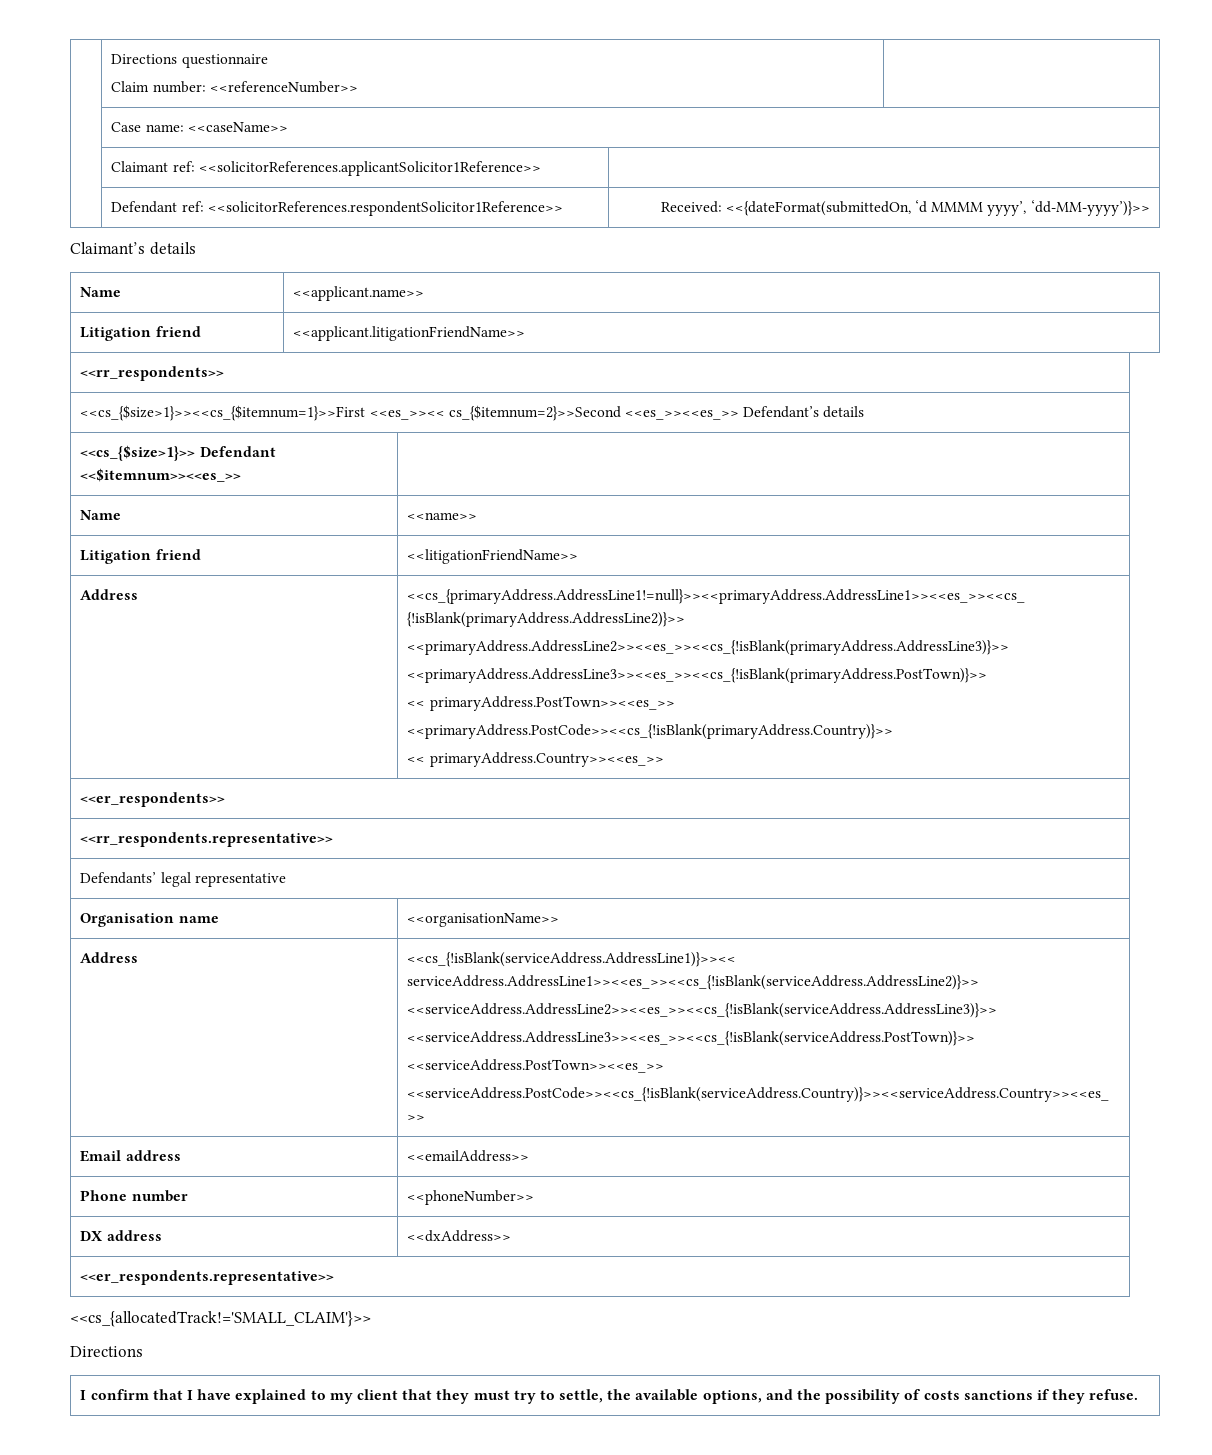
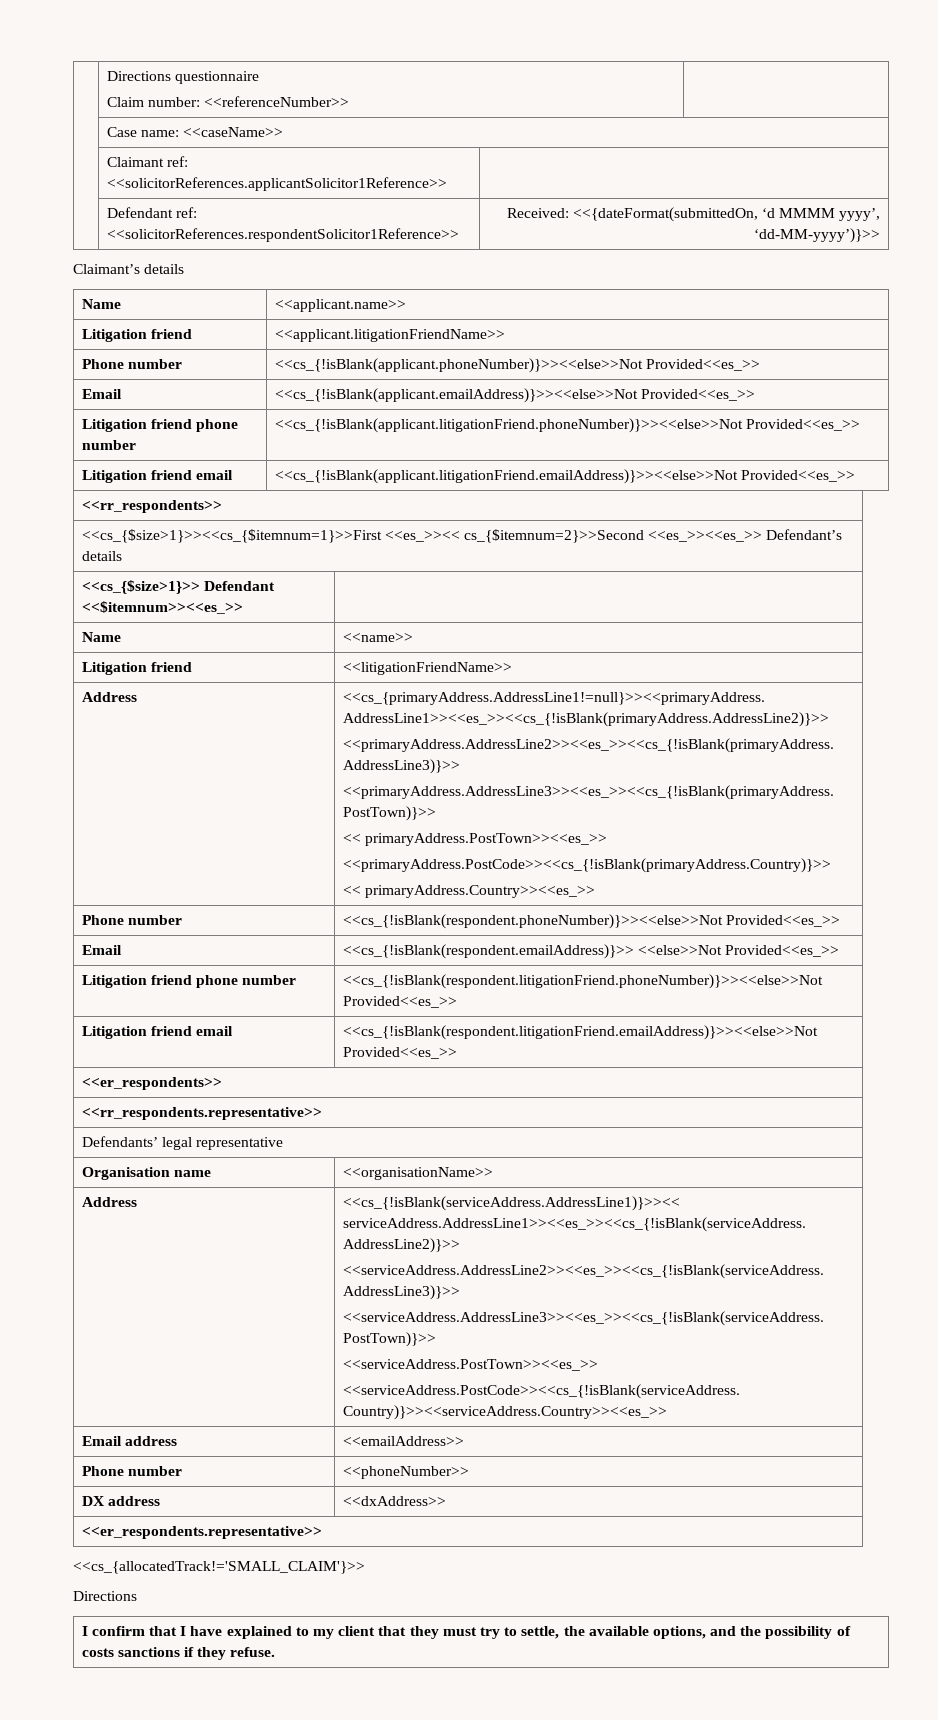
(526, 333) none -> [81,359,182,369] [274,358,760,373] [81,389,122,399] [274,388,755,403] [81,419,239,432] [81,440,136,450] [274,418,860,433] [81,470,234,483] [274,469,855,484] // Phone number | <<cs_{!isBlank(applicant.phoneNumber)}>><<else>>Not Provided<<es_>> // Email | <<cs_{!isBlank(applicant.emailAddress)}>><<else>>Not Provided<<es_>> // Litigation friend phone number | <<cs_{!isBlank(applicant.litigationFriend.phoneNumber)}>><<else>>Not Provided<<es_>> // Litigation friend email | <<cs_{!isBlank(applicant.litigationFriend.emailAddress)}>><<else>>Not Provided<<es_>>
(664, 759) none -> [81,915,182,925] [342,914,840,929] [81,945,122,955] [342,944,840,959] [81,975,297,988] [342,974,823,989] [342,996,457,1008] [81,1026,234,1039] [342,1025,818,1040] [342,1047,457,1059] // Phone number | <<cs_{!isBlank(respondent.phoneNumber)}>><<else>>Not Provided<<es_>> // Email | <<cs_{!isBlank(respondent.emailAddress)}>> <<else>>Not Provided<<es_>> // Litigation friend phone number | <<cs_{!isBlank(respondent.litigationFriend.phoneNumber)}>><<else>>Not Provided<<es_>> // Litigation friend email | <<cs_{!isBlank(respondent.litigationFriend.emailAddress)}>><<else>>Not Provided<<es_>>

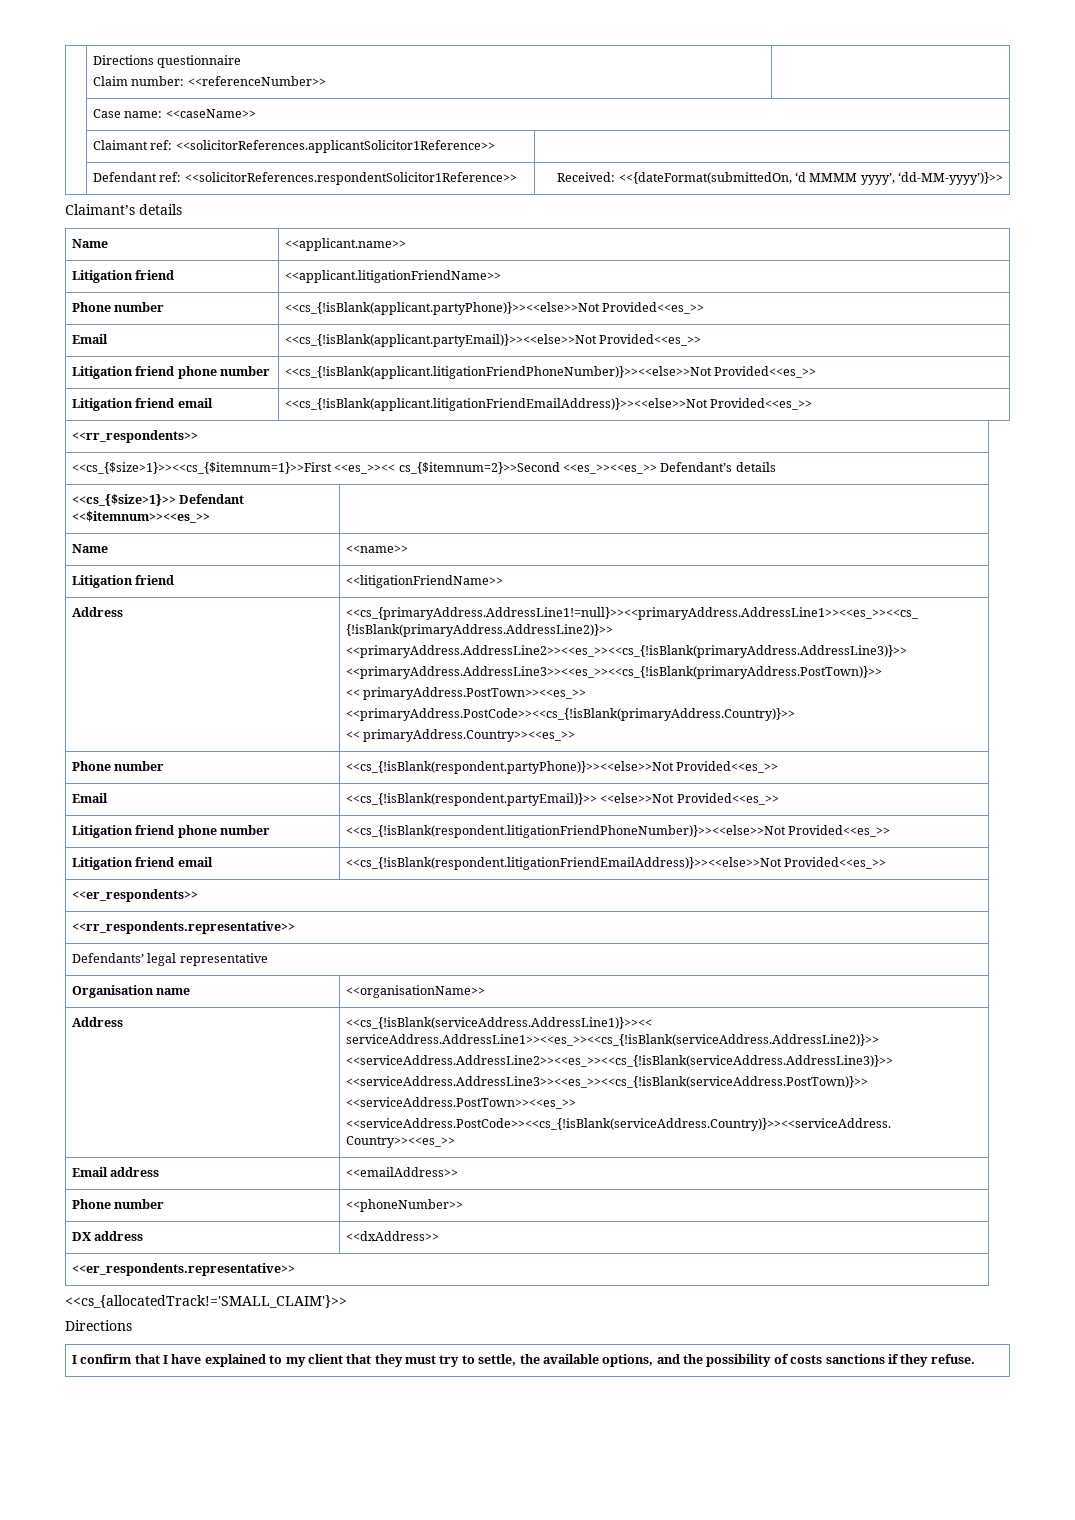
[274,358,760,373] [81,389,122,399] [274,388,755,403] [81,419,239,432] [81,440,136,450] [274,418,860,433] [81,470,234,483] [274,469,738,484] <<cs_{!isBlank(applicant.phoneNumber)}>><<else>>Not Provided<<es_>> // Email | <<cs_{!isBlank(applicant.emailAddress)}>><<else>>Not Provided<<es_>> // Litigation friend phone number | <<cs_{!isBlank(applicant.litigationFriend.phoneNumber)}>><<else>>Not Provided<<es_>> // Litigation friend email | <<cs_{!isBlank(applicant.litigationFriend.emailAddress)}>><<else>>Not -> [284,302,705,315] [71,334,108,344] [284,334,702,347] [71,366,271,379] [284,366,817,379] [71,398,213,411] [284,398,708,411] <<cs_{!isBlank(applicant.partyPhone)}>><<else>>Not Provided<<es_>> // Email | <<cs_{!isBlank(applicant.partyEmail)}>><<else>>Not Provided<<es_>> // Litigation friend phone number | <<cs_{!isBlank(applicant.litigationFriendPhoneNumber)}>><<else>>Not Provided<<es_>> // Litigation friend email | <<cs_{!isBlank(applicant.litigationFriendEmailAddress)}>><<else>>Not
[342,914,840,929] [81,945,122,955] [342,944,634,959] <<cs_{!isBlank(respondent.phoneNumber)}>><<else>>Not Provided<<es_>> // Email | <<cs_{!isBlank(respondent.emailAddress)}>> -> [345,761,779,774] [71,793,108,803] [345,793,597,806] <<cs_{!isBlank(respondent.partyPhone)}>><<else>>Not Provided<<es_>> // Email | <<cs_{!isBlank(respondent.partyEmail)}>>
[342,974,823,989] [342,996,457,1008] [81,1026,234,1039] [342,1025,818,1040] <<cs_{!isBlank(respondent.litigationFriend.phoneNumber)}>><<else>>Not Provided<<es_>> // Litigation friend email | <<cs_{!isBlank(respondent.litigationFriend.emailAddress)}>><<else>>Not -> [345,825,891,838] [71,857,213,870] [345,857,782,870] <<cs_{!isBlank(respondent.litigationFriendPhoneNumber)}>><<else>>Not Provided<<es_>> // Litigation friend email | <<cs_{!isBlank(respondent.litigationFriendEmailAddress)}>><<else>>Not

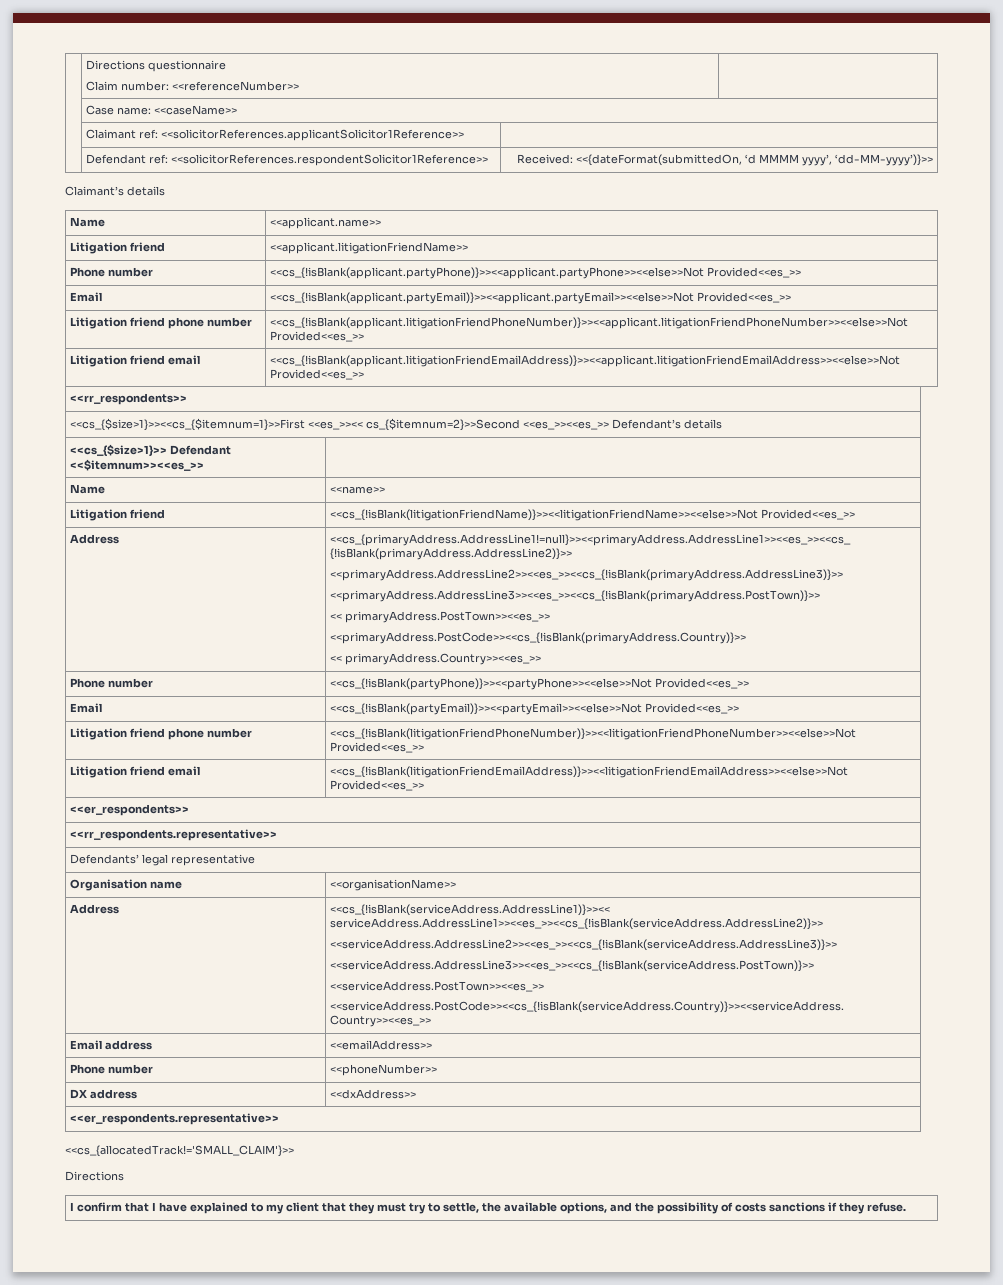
[284,302,705,315] [71,334,108,344] [284,334,702,347] [71,366,271,379] [284,366,817,379] [71,398,213,411] [284,398,708,411] <<cs_{!isBlank(applicant.partyPhone)}>><<else>>Not Provided<<es_>> // Email | <<cs_{!isBlank(applicant.partyEmail)}>><<else>>Not Provided<<es_>> // Litigation friend phone number | <<cs_{!isBlank(applicant.litigationFriendPhoneNumber)}>><<else>>Not Provided<<es_>> // Litigation friend email | <<cs_{!isBlank(applicant.litigationFriendEmailAddress)}>><<else>>Not -> [270,267,802,279] [70,292,103,302] [270,292,792,304] [70,317,253,329] [270,317,909,329] [270,331,365,342] [70,355,201,367] [270,355,901,367] <<cs_{!isBlank(applicant.partyPhone)}>><<applicant.partyPhone>><<else>>Not Provided<<es_>> // Email | <<cs_{!isBlank(applicant.partyEmail)}>><<applicant.partyEmail>><<else>>Not Provided<<es_>> // Litigation friend phone number | <<cs_{!isBlank(applicant.litigationFriendPhoneNumber)}>><<applicant.litigationFriendPhoneNumber>><<else>>Not Provided<<es_>> // Litigation friend email | <<cs_{!isBlank(applicant.litigationFriendEmailAddress)}>><<applicant.litigationFriendEmailAddress>><<else>>Not
[345,575,503,588] <<litigationFriendName>> -> [330,509,856,521] <<cs_{!isBlank(litigationFriendName)}>><<litigationFriendName>><<else>>Not Provided<<es_>>
[345,761,779,774] [71,793,108,803] [345,793,779,806] [71,825,271,838] [345,825,891,838] [71,857,213,870] [345,857,782,870] <<cs_{!isBlank(respondent.partyPhone)}>><<else>>Not Provided<<es_>> // Email | <<cs_{!isBlank(respondent.partyEmail)}>> <<else>>Not Provided<<es_>> // Litigation friend phone number | <<cs_{!isBlank(respondent.litigationFriendPhoneNumber)}>><<else>>Not Provided<<es_>> // Litigation friend email | <<cs_{!isBlank(respondent.litigationFriendEmailAddress)}>><<else>>Not -> [330,678,750,690] [70,703,103,713] [330,703,740,715] [70,728,253,740] [330,728,857,740] [330,742,425,753] [70,766,201,778] [330,766,849,778] <<cs_{!isBlank(partyPhone)}>><<partyPhone>><<else>>Not Provided<<es_>> // Email | <<cs_{!isBlank(partyEmail)}>><<partyEmail>><<else>>Not Provided<<es_>> // Litigation friend phone number | <<cs_{!isBlank(litigationFriendPhoneNumber)}>><<litigationFriendPhoneNumber>><<else>>Not Provided<<es_>> // Litigation friend email | <<cs_{!isBlank(litigationFriendEmailAddress)}>><<litigationFriendEmailAddress>><<else>>Not

